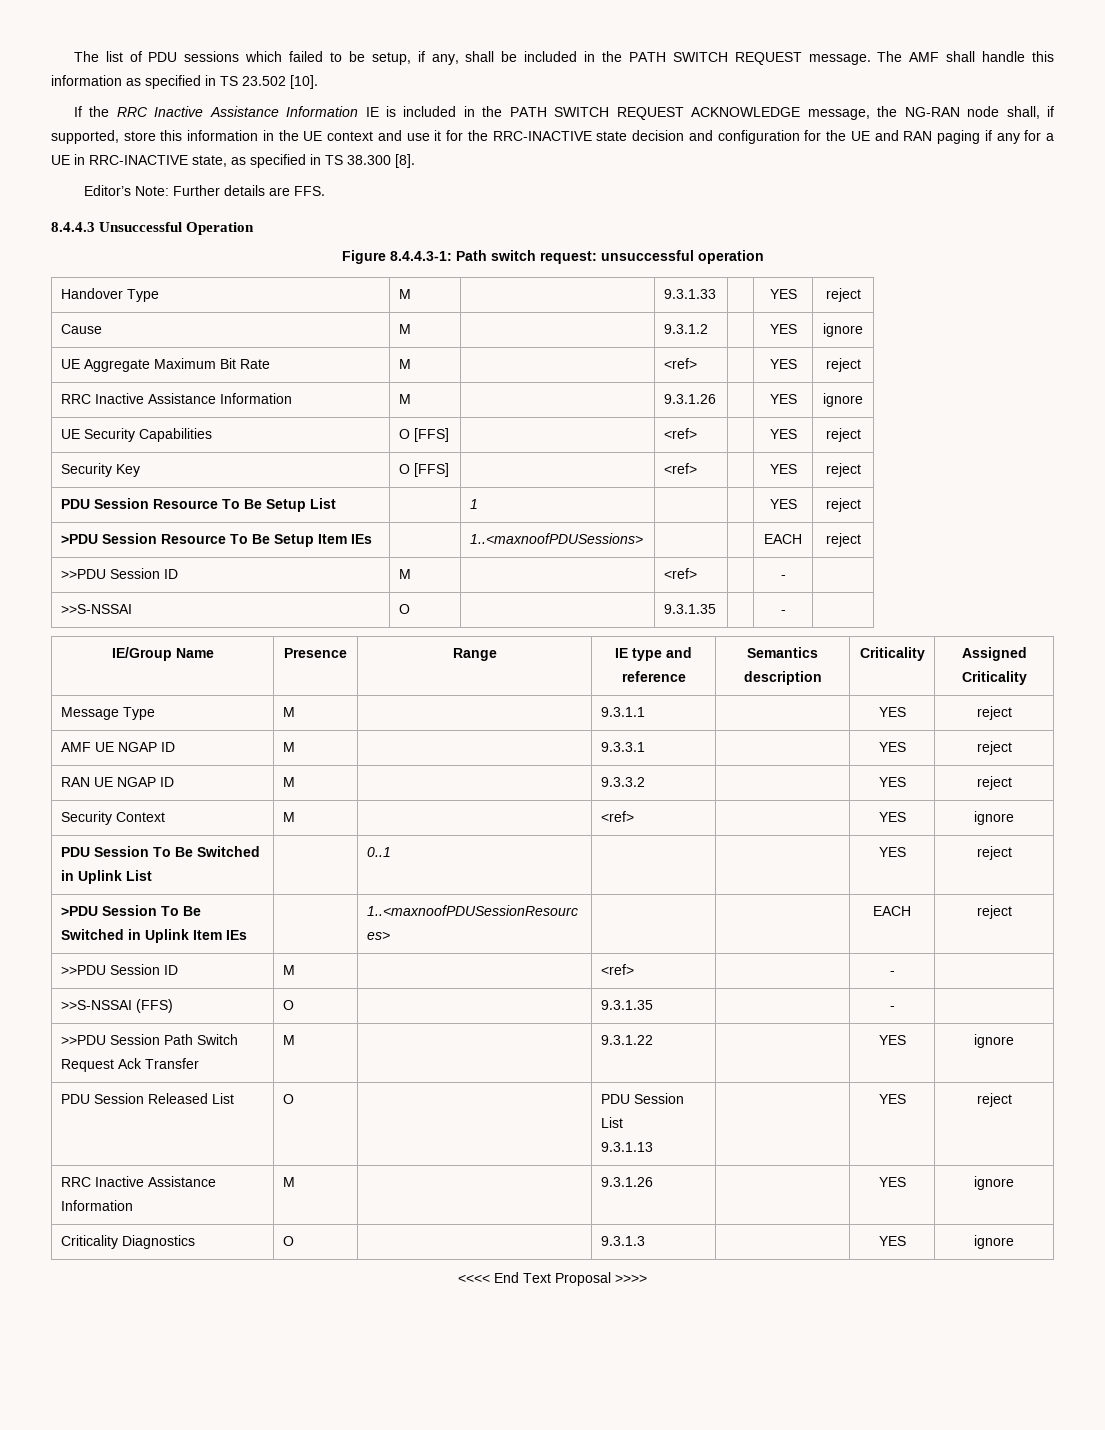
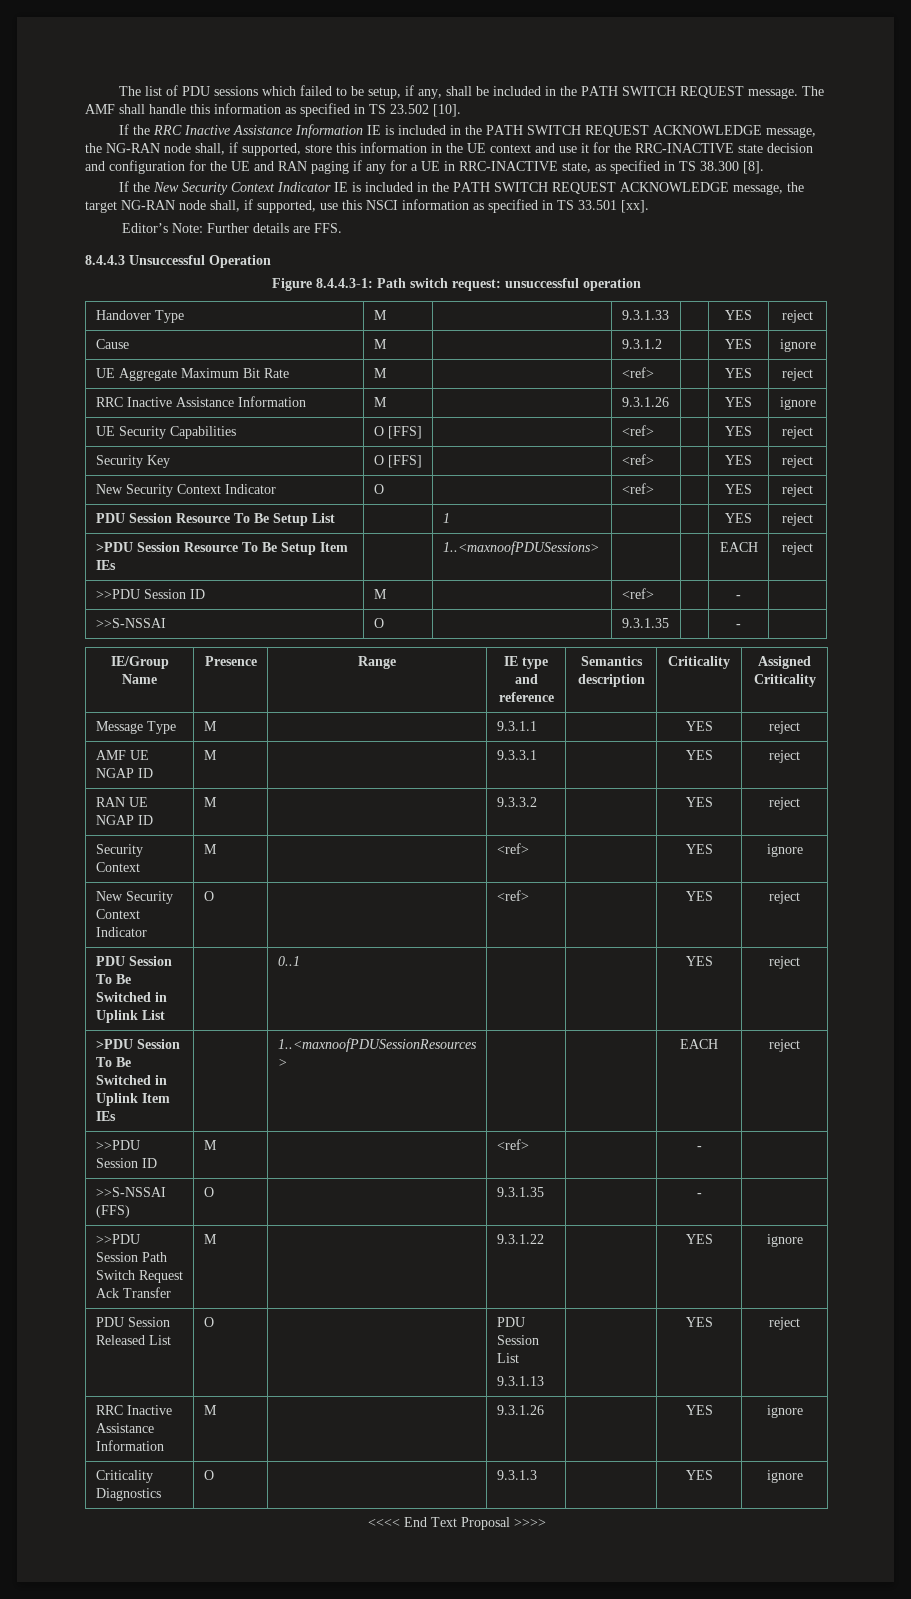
(415, 161) none -> [119,181,805,195] [85,199,649,213] // If the New Security Context Indicator IE is included in the PATH SWITCH REQUEST ACKNOWLEDGE message, the target NG-RAN node shall, if supported, use this NSCI information as specified in TS 33.501 [xx].
(861, 470) none -> [95,484,276,497] [373,484,384,494] [621,483,654,494] [725,484,752,494] [782,484,813,497] // New Security Context Indicator | O | | <ref> | | YES | reject
(1014, 818) none -> [95,891,173,904] [95,909,140,919] [95,927,147,937] [203,891,214,901] [496,890,529,901] [685,891,713,901] [769,891,800,904] // New Security Context Indicator | O | | <ref> | | YES | reject

